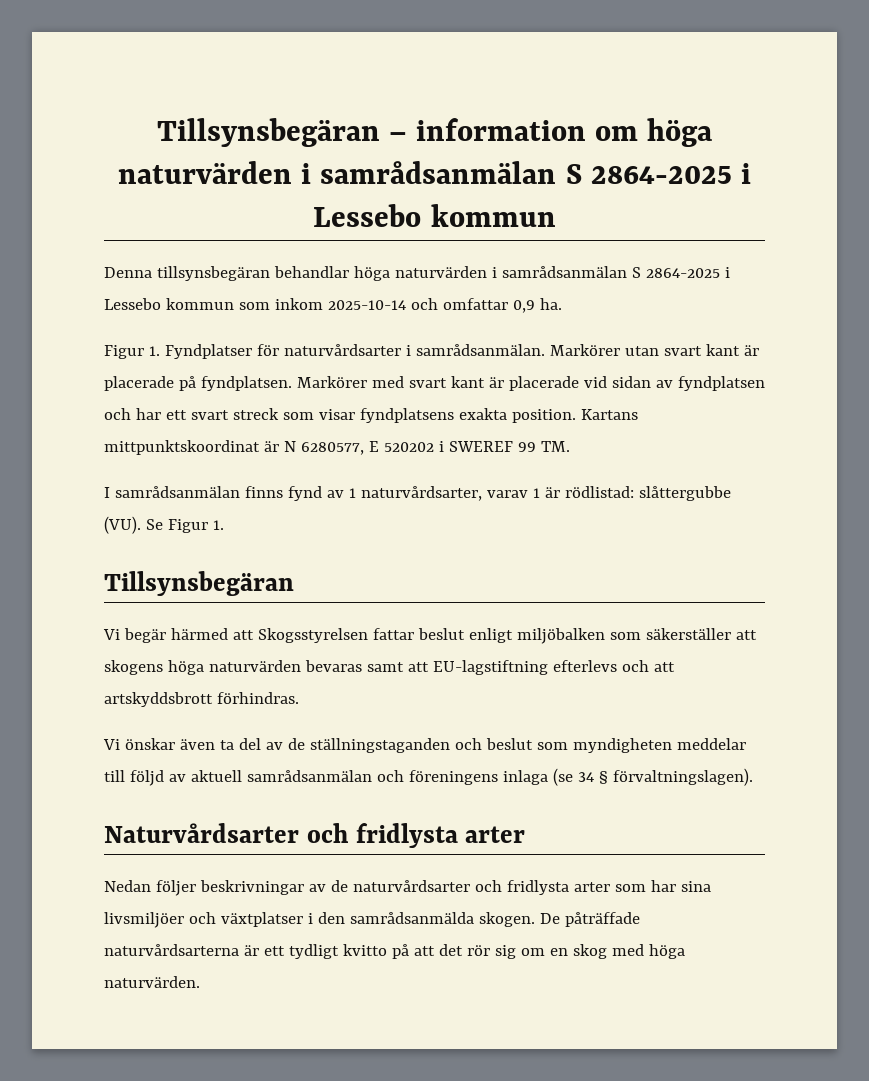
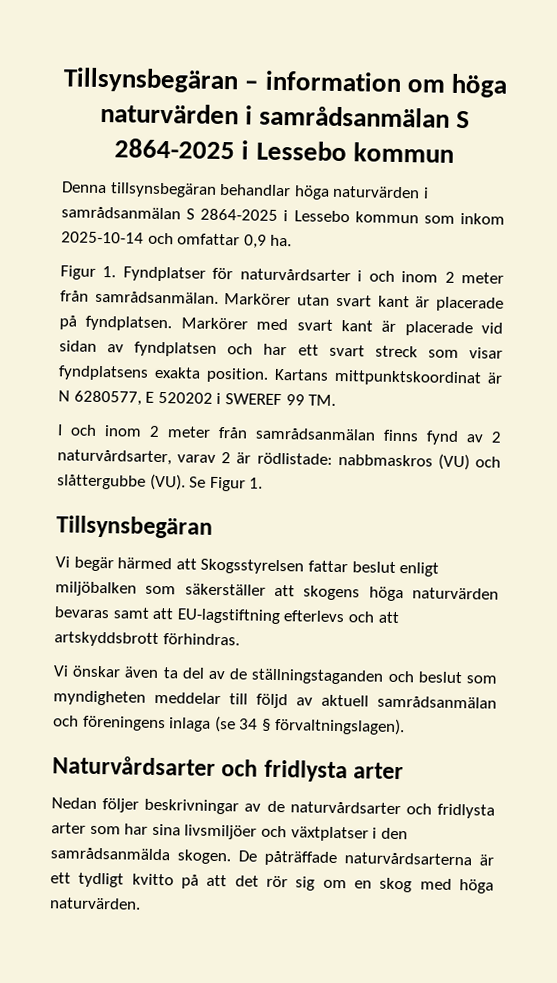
(411, 350) none -> [368,270,505,284] [60,290,89,302] och inom 2 meter från
(110, 492) none -> [70,424,248,439] och inom 2 meter från
[348,488,356,498] 1 -> [491,431,502,443] 2
[532,486,634,498] 1 är rödlistad: -> [221,452,502,471] 2 är rödlistade: nabbmaskros (VU) och

